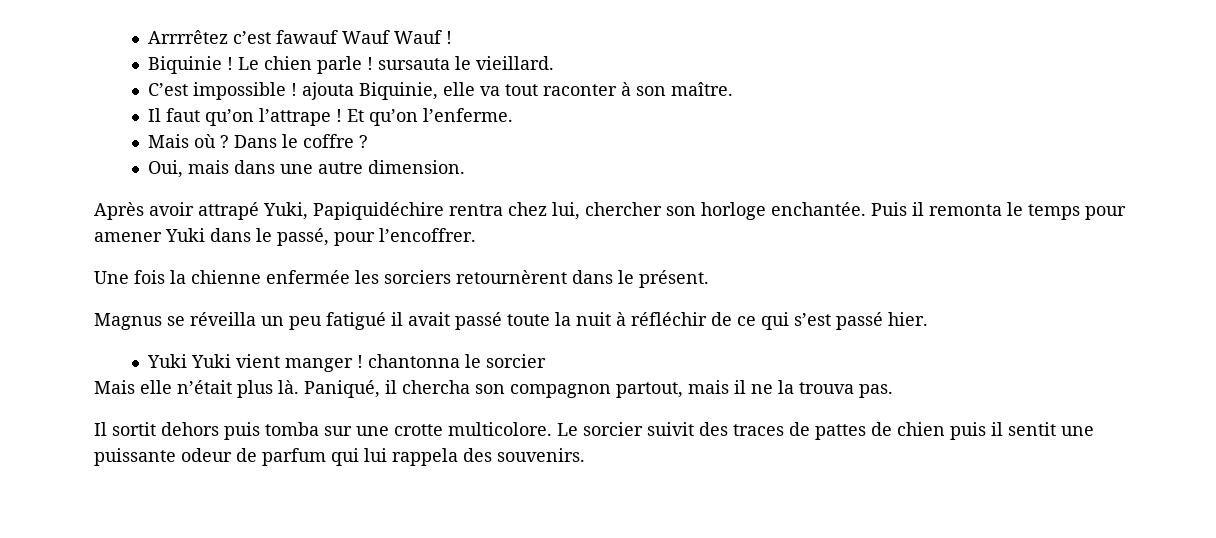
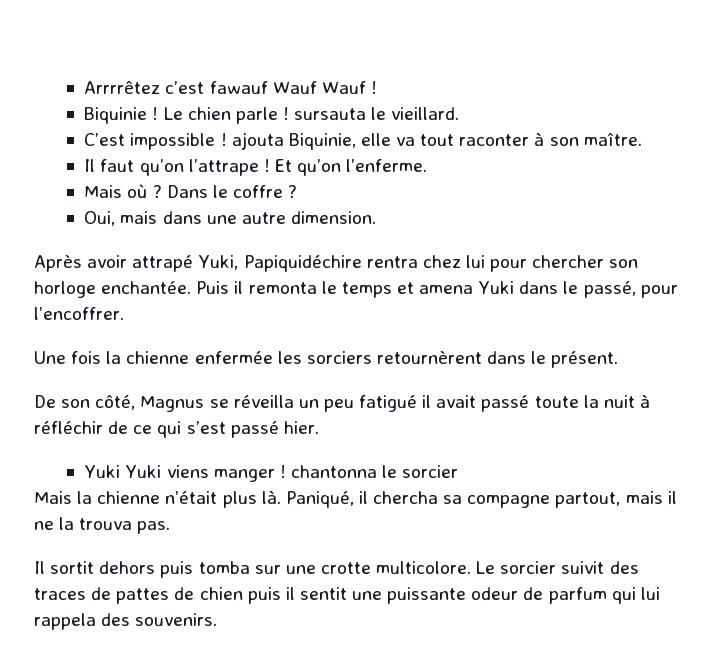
[552,202,580,220] lui, -> [465,255,528,272] lui pour
[1085,206,1126,220] [94,232,162,242] pour amener -> [396,282,474,294] et amena
(709, 279) none -> [34,395,136,410] De son côté,
[236,354,281,368] vient -> [166,465,209,478] viens
[140,380,172,394] elle -> [77,491,161,504] la chienne
[475,384,611,398] son compagnon -> [443,495,551,508] sa compagne

